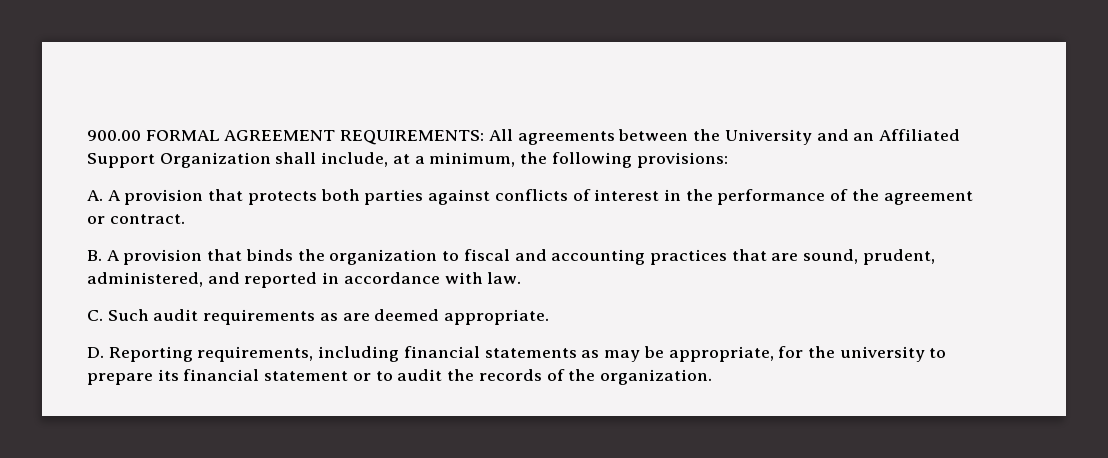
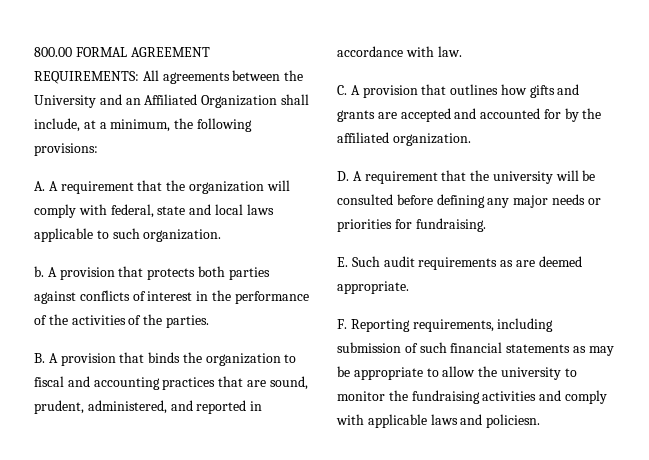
[87,130,141,141] 900.00 -> [34,47,72,57] 800.00
[87,153,155,168] Support -> (198, 99) none
(121, 195) none -> [60,180,290,194] [34,204,274,218] [34,228,222,242] [34,266,57,277] requirement that the organization will comply with federal, state and local laws applicable to such organization. // b. A
[883,191,973,205] [87,214,185,224] agreement or contract. -> [71,314,209,328] activities of the parties.
(103, 315) none -> [350,84,580,98] [337,108,602,122] [337,132,471,146] [337,170,596,184] [337,194,601,208] [337,218,486,232] [337,257,348,267] A provision that outlines how gifts and grants are accepted and accounted for by the affiliated organization. // D. A requirement that the university will be consulted before defining any major needs or priorities for fundraising. // E.
[87,347,104,358] D. -> [337,319,347,329] F.
(400, 354) none -> [337,342,447,353] submission of such
[668,346,947,362] [87,369,712,385] appropriate, for the university to prepare its financial statement or to audit the records of the organization. -> [353,366,577,380] [337,390,607,404] [336,414,541,428] appropriate to allow the university to monitor the fundraising activities and comply with applicable laws and policiesn.

